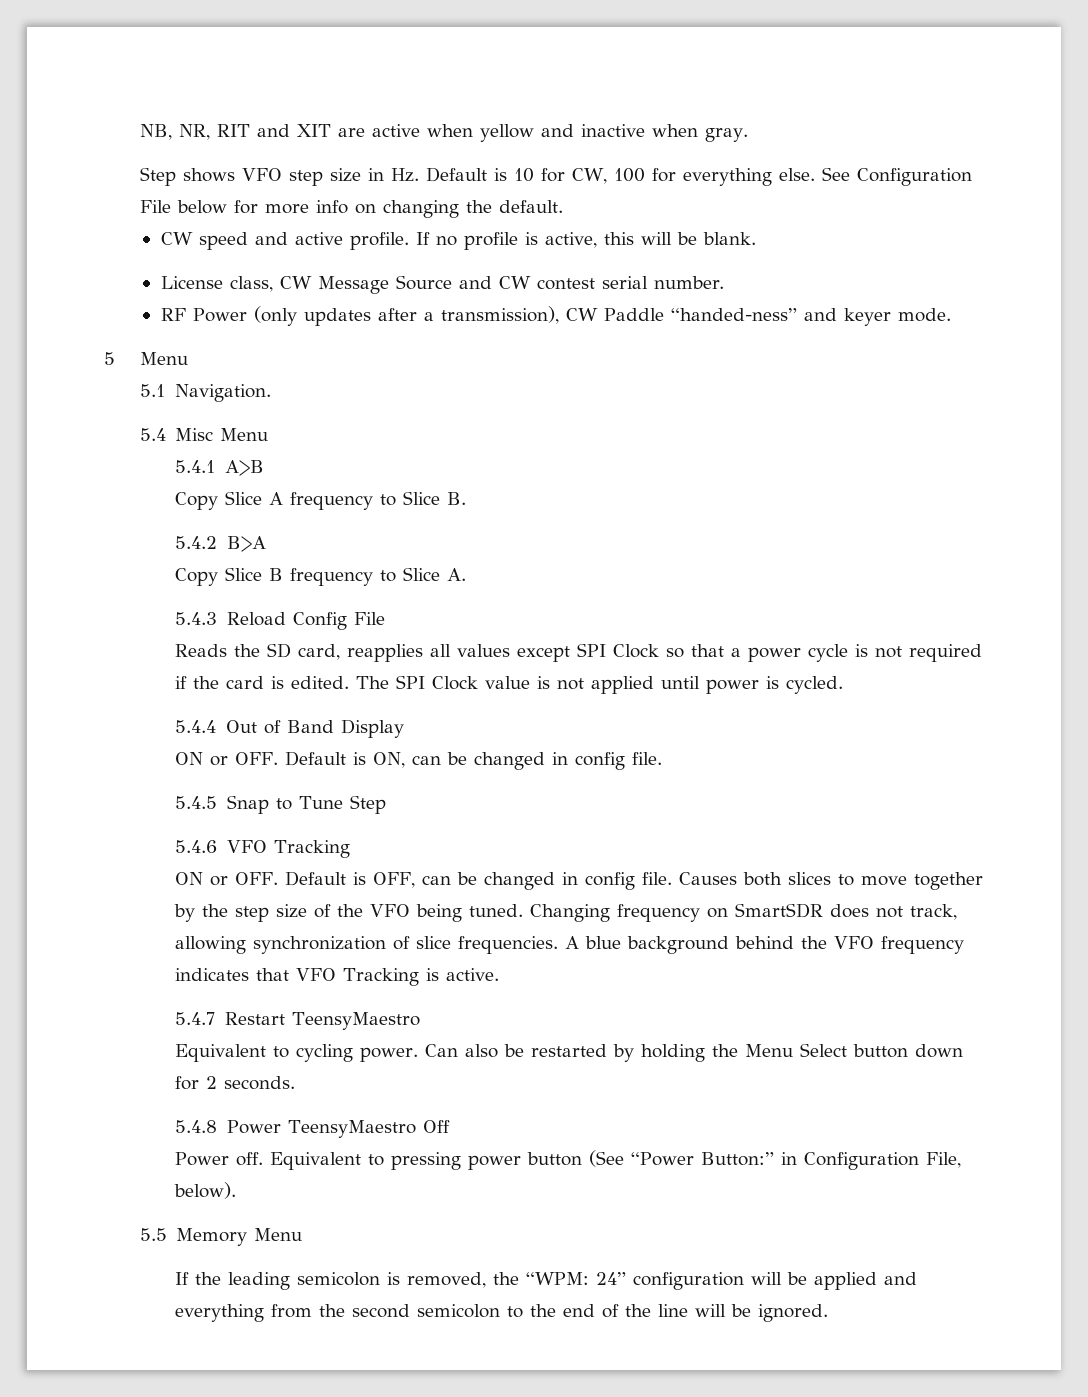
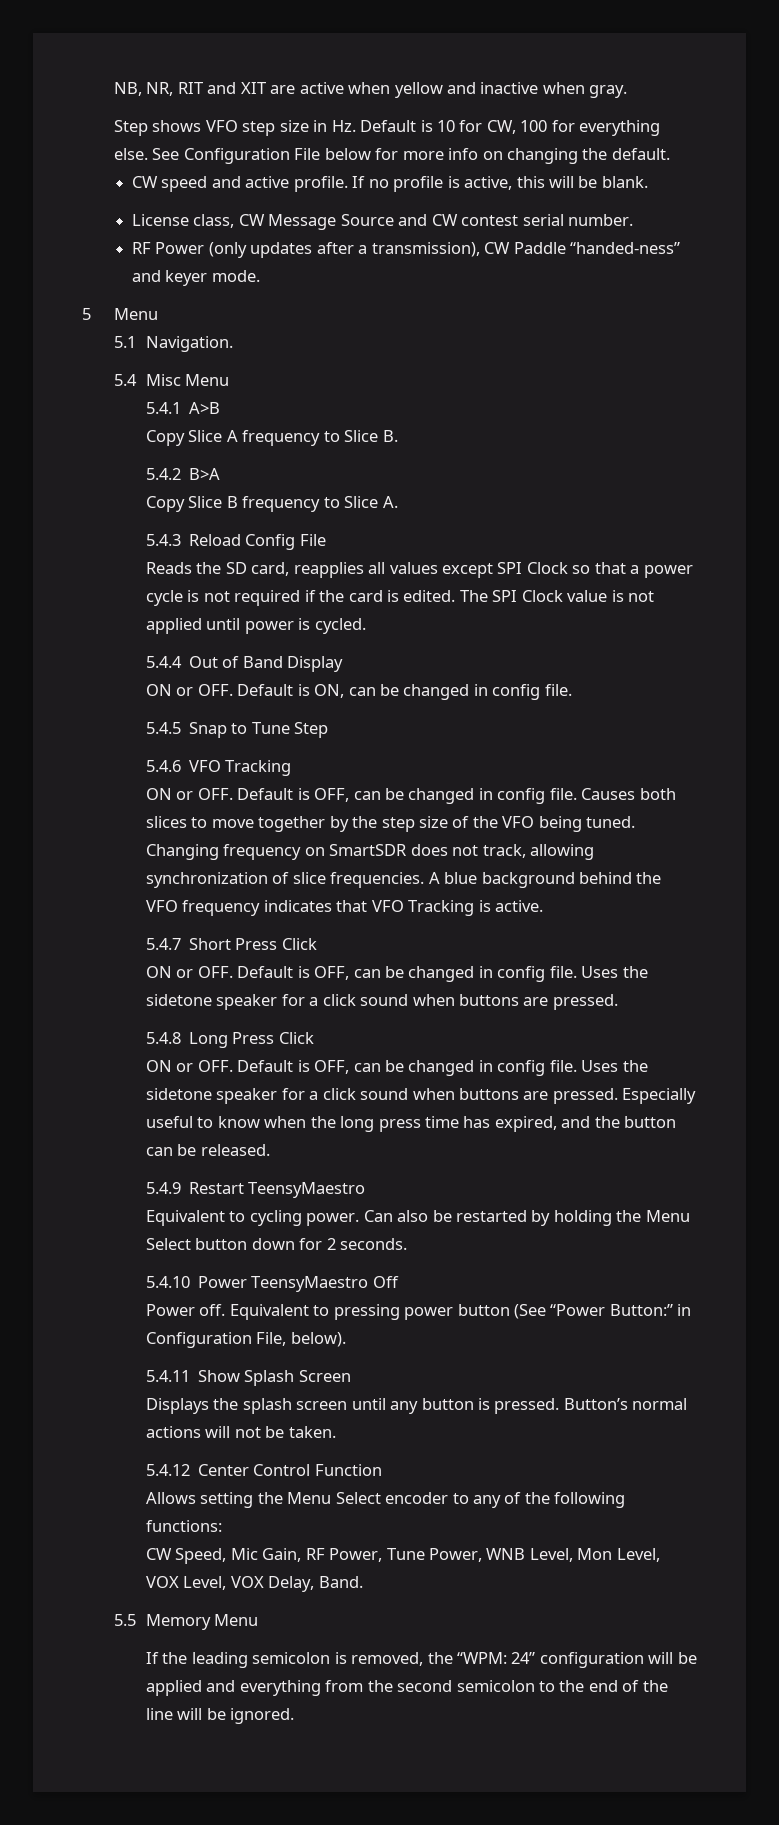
(216, 1018) none -> [189,938,317,950] [145,966,648,982] [145,994,618,1010] [145,1032,314,1048] [145,1060,648,1076] [145,1088,697,1104] [145,1116,677,1132] [145,1144,270,1156] [145,1182,181,1194] Short Press Click // ON or OFF. Default is OFF, can be changed in config file. Uses the sidetone speaker for a click sound when buttons are pressed. // 5.4.8 Long Press Click // ON or OFF. Default is OFF, can be changed in config file. Uses the sidetone speaker for a click sound when buttons are pressed. Especially useful to know when the long press time has expired, and the button can be released. // 5.4.9
[175,1120,218,1133] 5.4.8 -> [145,1276,190,1288] 5.4.10
(237, 1190) none -> [145,1370,351,1386] [145,1398,688,1414] [145,1426,336,1438] [145,1464,382,1476] [145,1492,626,1508] [145,1520,222,1532] [145,1548,660,1564] [145,1576,363,1592] // 5.4.11 Show Splash Screen // Displays the splash screen until any button is pressed. Button’s normal actions will not be taken. // 5.4.12 Center Control Function // Allows setting the Menu Select encoder to any of the following functions: // CW Speed, Mic Gain, RF Power, Tune Power, WNB Level, Mon Level, VOX Level, VOX Delay, Band.

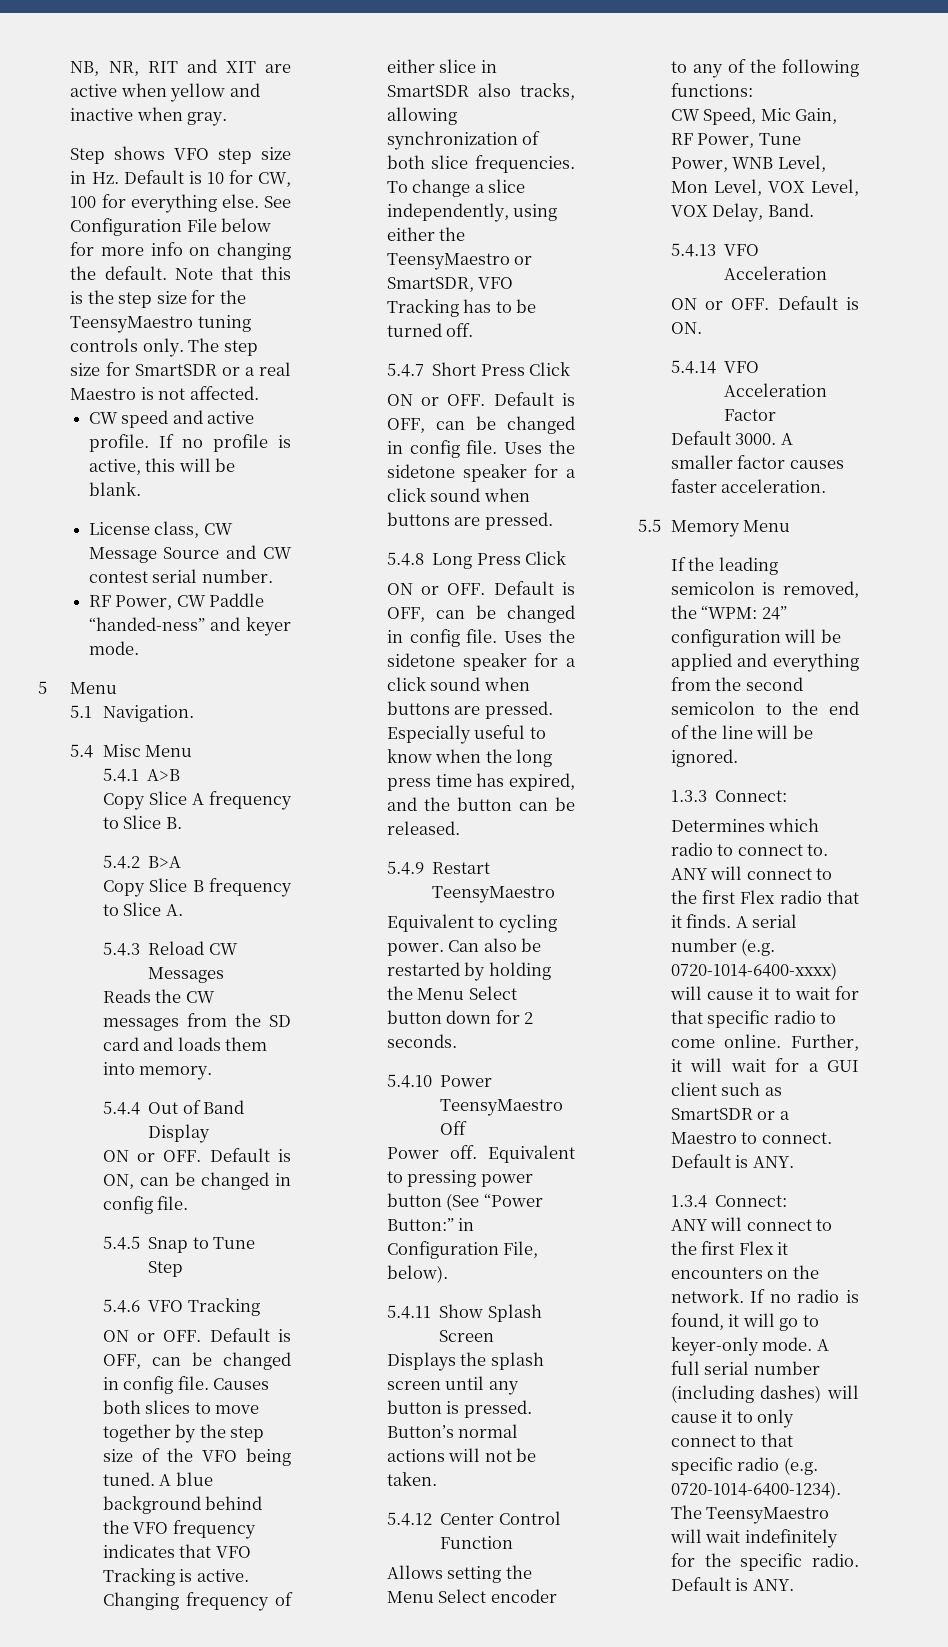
(670, 154) none -> [174,266,291,280] [70,290,246,308] [70,315,251,333] [70,338,258,357] [70,362,291,376] [70,386,259,400] Note that this is the step size for the TeensyMaestro tuning controls only. The step size for SmartSDR or a real Maestro is not affected.
[155,242,480,258] Power (only updates after a transmission), -> [115,595,173,610] Power,
[245,534,326,550] Config File -> [208,943,238,955] [148,967,225,983] CW Messages
[225,562,693,578] [145,590,655,606] [145,618,366,634] SD card, reapplies all values except SPI Clock so that a power cycle is not required if the card is edited. The SPI Clock value is not applied until power is cycled. -> [185,991,215,1003] [102,1013,291,1031] [102,1037,268,1051] [102,1062,213,1080] CW messages from the SD card and loads them into memory.
[145,844,594,860] [145,872,425,888] Changing frequency on SmartSDR does not track, allowing synchronization of slice frequencies. -> (155, 1479) none
(543, 906) none -> [102,1592,293,1611] [386,59,497,73] [386,83,575,100] [386,107,457,125] [386,131,541,150] [386,155,575,173] [386,179,526,197] [386,203,558,222] [386,227,466,241] [386,253,533,270] [386,277,514,292] [386,299,537,317] [386,323,474,337] Changing frequency of either slice in SmartSDR also tracks, allowing synchronization of both slice frequencies. To change a slice independently, using either the TeensyMaestro or SmartSDR, VFO Tracking has to be turned off.
(363, 1582) none -> [670,243,760,257] [724,266,828,280] [670,296,859,310] [670,322,702,334] [670,360,760,374] [724,383,828,397] [724,409,777,421] [670,431,793,445] [670,455,844,469] [670,479,827,493] // 5.4.13 VFO Acceleration // ON or OFF. Default is ON. // 5.4.14 VFO Acceleration Factor // Default 3000. A smaller factor causes faster acceleration.
(295, 1716) none -> [670,790,788,802] [670,818,820,832] [670,842,829,856] [670,866,833,880] [670,890,859,904] [670,914,798,928] [670,938,776,956] [670,962,837,980] [669,986,859,1000] [670,1010,837,1028] [670,1034,859,1051] [670,1058,859,1072] [670,1082,782,1096] [670,1108,790,1120] [670,1132,832,1144] [670,1154,794,1168] [670,1195,788,1208] [670,1217,833,1231] [670,1241,789,1255] [670,1265,819,1279] [670,1289,859,1303] [670,1313,819,1331] [670,1337,829,1356] [670,1361,820,1375] [670,1385,859,1403] [670,1409,795,1428] [670,1433,793,1447] [670,1457,818,1475] [670,1481,841,1499] [670,1505,830,1524] [669,1529,838,1548] [670,1553,859,1571] [670,1577,794,1591] // 1.3.3 Connect: // Determines which radio to connect to. ANY will connect to the first Flex radio that it finds. A serial number (e.g. 0720-1014-6400-xxxx) will cause it to wait for that specific radio to come online. Further, it will wait for a GUI client such as SmartSDR or a Maestro to connect. Default is ANY. // 1.3.4 Connect: // ANY will connect to the first Flex it encounters on the network. If no radio is found, it will go to keyer-only mode. A full serial number (including dashes) will cause it to only connect to that specific radio (e.g. 0720-1014-6400-1234). The TeensyMaestro will wait indefinitely for the specific radio. Default is ANY.

